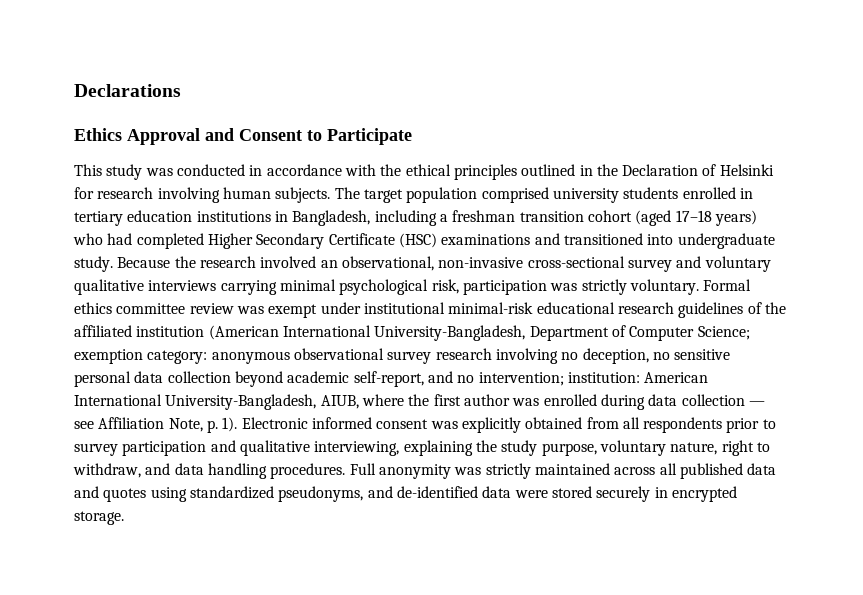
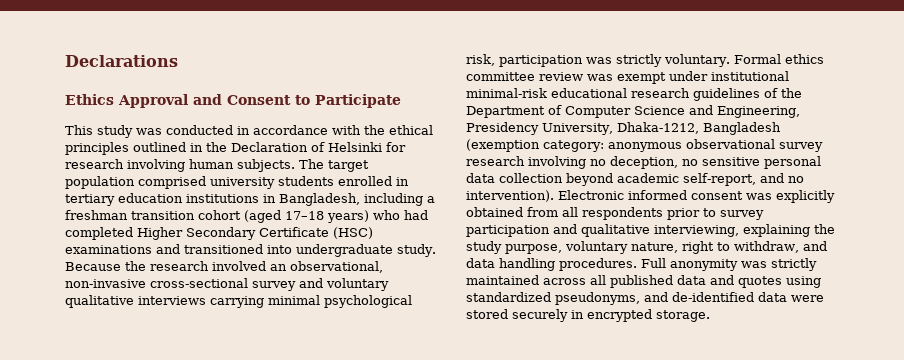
[74,325,750,341] [74,349,143,364] affiliated institution (American International University-Bangladesh, Department of Computer Science; exemption -> [466,105,800,118] [466,122,781,135] [466,139,540,152] Department of Computer Science and Engineering, Presidency University, Dhaka-1212, Bangladesh (exemption
[478,372,709,386] [74,394,765,410] [74,417,238,433] intervention; institution: American International University-Bangladesh, AIUB, where the first author was enrolled during data collection — see Affiliation Note, p. 1). -> [466,190,554,202] intervention).

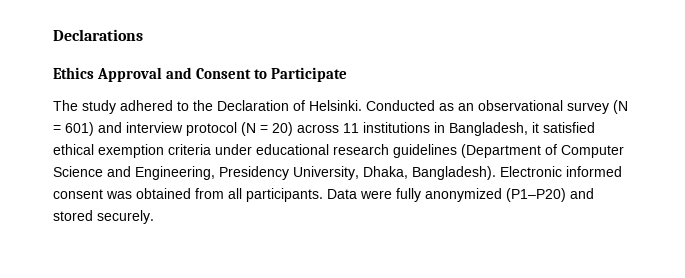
[65,125,433,138] [65,142,406,155] [65,159,369,172] [65,176,409,189] [65,193,435,206] [65,210,428,223] [65,227,373,240] [65,244,436,257] [65,261,383,273] [65,278,389,291] [65,295,412,308] [466,54,824,67] [466,71,789,84] [466,88,802,101] [466,106,545,118] This study was conducted in accordance with the ethical principles outlined in the Declaration of Helsinki for research involving human subjects. The target population comprised university students enrolled in tertiary education institutions in Bangladesh, including a freshman transition cohort (aged 17–18 years) who had completed Higher Secondary Certificate (HSC) examinations and transitioned into undergraduate study. Because the research involved an observational, non-invasive cross-sectional survey and voluntary qualitative interviews carrying minimal psychological risk, participation was strictly voluntary. Formal ethics committee review was exempt under institutional minimal-risk educational research guidelines of the Department -> [53,100,628,114] [53,122,595,136] [53,144,541,158] The study adhered to the Declaration of Helsinki. Conducted as an observational survey (N = 601) and interview protocol (N = 20) across 11 institutions in Bangladesh, it satisfied ethical exemption criteria under educational research guidelines (Department
[616,122,781,135] [466,139,823,152] [466,156,821,169] [466,173,804,186] [466,190,554,202] Dhaka-1212, Bangladesh (exemption category: anonymous observational survey research involving no deception, no sensitive personal data collection beyond academic self-report, and no intervention). -> [363,166,496,180] Dhaka, Bangladesh).
[776,190,835,203] explicitly -> (132, 195) none
[582,207,764,220] [466,224,835,237] [466,241,827,254] [466,258,817,271] [466,275,821,288] [466,292,824,305] [466,309,710,322] respondents prior to survey participation and qualitative interviewing, explaining the study purpose, voluntary nature, right to withdraw, and data handling procedures. Full anonymity was strictly maintained across all published data and quotes using standardized pseudonyms, and de-identified data were stored securely in encrypted storage. -> [246,188,594,202] [53,210,154,224] participants. Data were fully anonymized (P1–P20) and stored securely.

